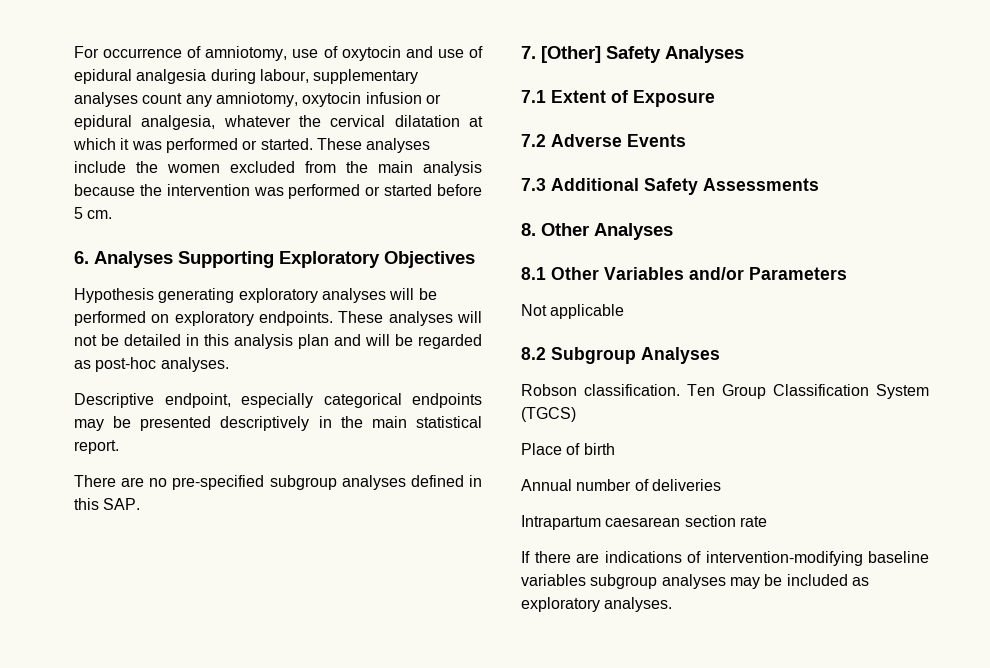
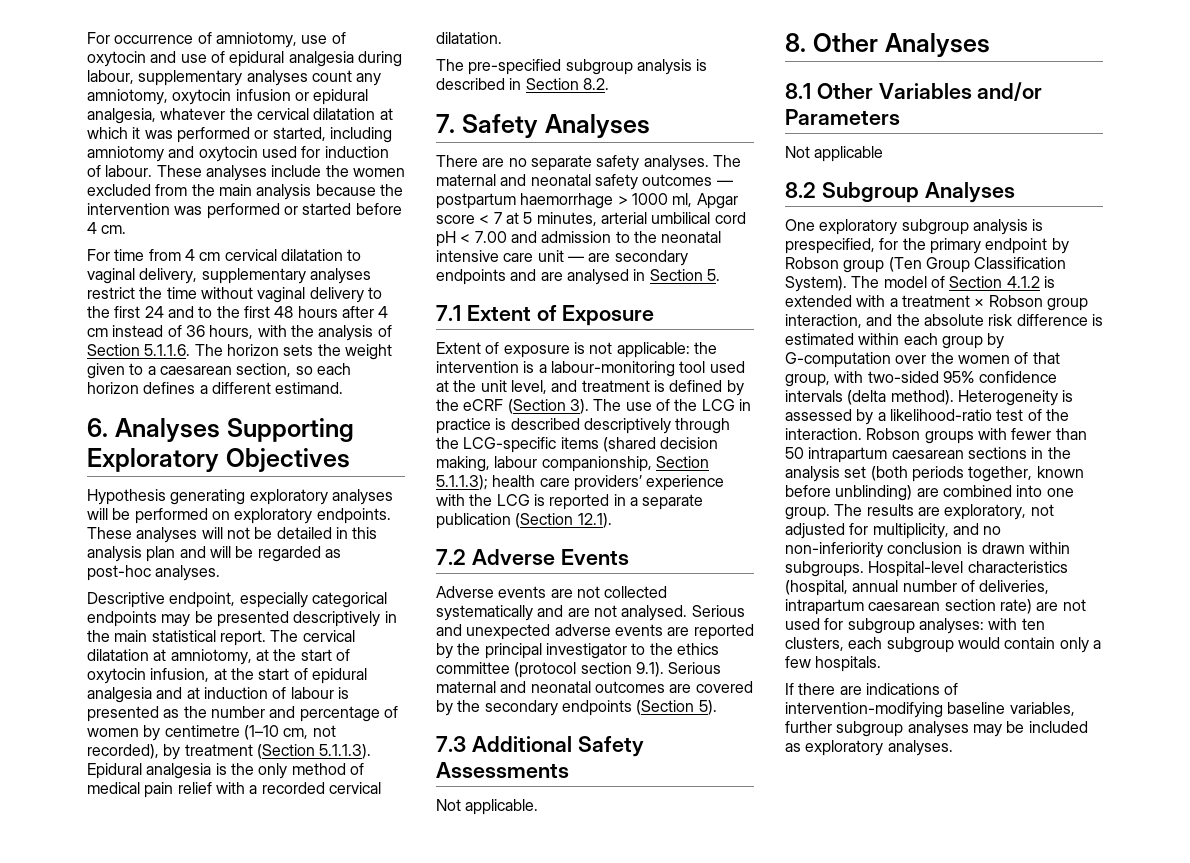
[260,138,313,150] started. -> [272,127,392,143] [87,146,389,162] [87,165,153,177] started, including amniotomy and oxytocin used for induction of labour.
[74,207,83,219] 5 -> [87,222,97,234] 4
(113, 214) none -> [87,249,362,261] [87,268,371,284] [87,287,382,303] [87,306,389,318] [87,325,392,341] [87,344,392,360] [87,363,351,379] [87,382,344,394] // For time from 4 cm cervical dilatation to vaginal delivery, supplementary analyses restrict the time without vaginal delivery to the first 24 and to the first 48 hours after 4 cm instead of 36 hours, with the analysis of Section 5.1.1.6. The horizon sets the weight given to a caesarean section, so each horizon defines a different estimand.
[74,475,483,490] [74,498,141,510] [521,46,744,63] [521,90,715,107] [521,134,686,147] // There are no pre-specified subgroup analyses defined in this SAP. // 7. [Other] Safety Analyses // 7.1 Extent of Exposure // 7.2 Adverse Events -> [270,630,355,642] [87,649,350,665] [87,668,367,684] [87,687,349,703] [87,706,398,722] [87,725,336,741] [87,744,372,760] [87,763,364,779] [87,782,381,798] [436,32,502,44] [436,59,708,75] [436,78,609,90] [436,114,650,138] [436,155,741,171] [436,174,733,190] [436,193,738,209] [436,212,746,226] [436,231,722,247] [436,250,688,266] [436,269,720,285] [436,305,655,326] [436,342,717,358] [436,361,745,377] [436,380,744,396] [436,399,751,414] [436,418,731,434] [436,437,719,453] [436,456,709,472] [436,475,725,491] [436,494,704,510] [436,513,612,529] [436,549,629,565] [436,586,668,598] [436,605,745,621] [436,624,754,640] [436,643,719,659] [436,662,722,678] [436,681,753,693] [436,700,717,716] The cervical dilatation at amniotomy, at the start of oxytocin infusion, at the start of epidural analgesia and at induction of labour is presented as the number and percentage of women by centimetre (1–10 cm, not recorded), by treatment (Section 5.1.1.3). Epidural analgesia is the only method of medical pain relief with a recorded cervical dilatation. // The pre-specified subgroup analysis is described in Section 8.2. // 7. Safety Analyses // There are no separate safety analyses. The maternal and neonatal safety outcomes — postpartum haemorrhage > 1000 ml, Apgar score < 7 at 5 minutes, arterial umbilical cord pH < 7.00 and admission to the neonatal intensive care unit — are secondary endpoints and are analysed in Section 5. // 7.1 Extent of Exposure // Extent of exposure is not applicable: the intervention is a labour-monitoring tool used at the unit level, and treatment is defined by the eCRF (Section 3). The use of the LCG in practice is described descriptively through the LCG-specific items (shared decision making, labour companionship, Section 5.1.1.3); health care providers’ experience with the LCG is reported in a separate publication (Section 12.1). // 7.2 Adverse Events // Adverse events are not collected systematically and are not analysed. Serious and unexpected adverse events are reported by the principal investigator to the ethics committee (protocol section 9.1). Serious maternal and neonatal outcomes are covered by the secondary endpoints (Section 5).
(819, 184) none -> [436,799,539,815] // Not applicable.
[521,384,929,399] [521,407,576,422] [521,443,615,455] [521,479,721,491] [521,515,767,530] Robson classification. Ten Group Classification System (TGCS) // Place of birth // Annual number of deliveries // Intrapartum caesarean section rate -> [785,219,1044,235] [785,238,1069,254] [785,257,1067,273] [785,276,1055,292] [785,295,1088,311] [785,314,1103,328] [785,333,1005,349] [785,352,1060,368] [785,371,1058,387] [785,390,1074,406] [785,409,1069,425] [785,428,1087,444] [785,447,1071,463] [785,466,1084,482] [785,485,1074,501] [785,504,1054,520] [785,523,1002,539] [785,542,1071,558] [785,561,1068,577] [785,580,1050,596] [785,599,1086,615] [785,618,1045,634] [785,637,1101,653] [785,656,882,672] One exploratory subgroup analysis is prespecified, for the primary endpoint by Robson group (Ten Group Classification System). The model of Section 4.1.2 is extended with a treatment × Robson group interaction, and the absolute risk difference is estimated within each group by G-computation over the women of that group, with two-sided 95% confidence intervals (delta method). Heterogeneity is assessed by a likelihood-ratio test of the interaction. Robson groups with fewer than 50 intrapartum caesarean sections in the analysis set (both periods together, known before unblinding) are combined into one group. The results are exploratory, not adjusted for multiplicity, and no non-inferiority conclusion is drawn within subgroups. Hospital-level characteristics (hospital, annual number of deliveries, intrapartum caesarean section rate) are not used for subgroup analyses: with ten clusters, each subgroup would contain only a few hospitals.
[521,574,586,586] variables -> [1009,702,1075,716] [785,721,832,733] variables, further

